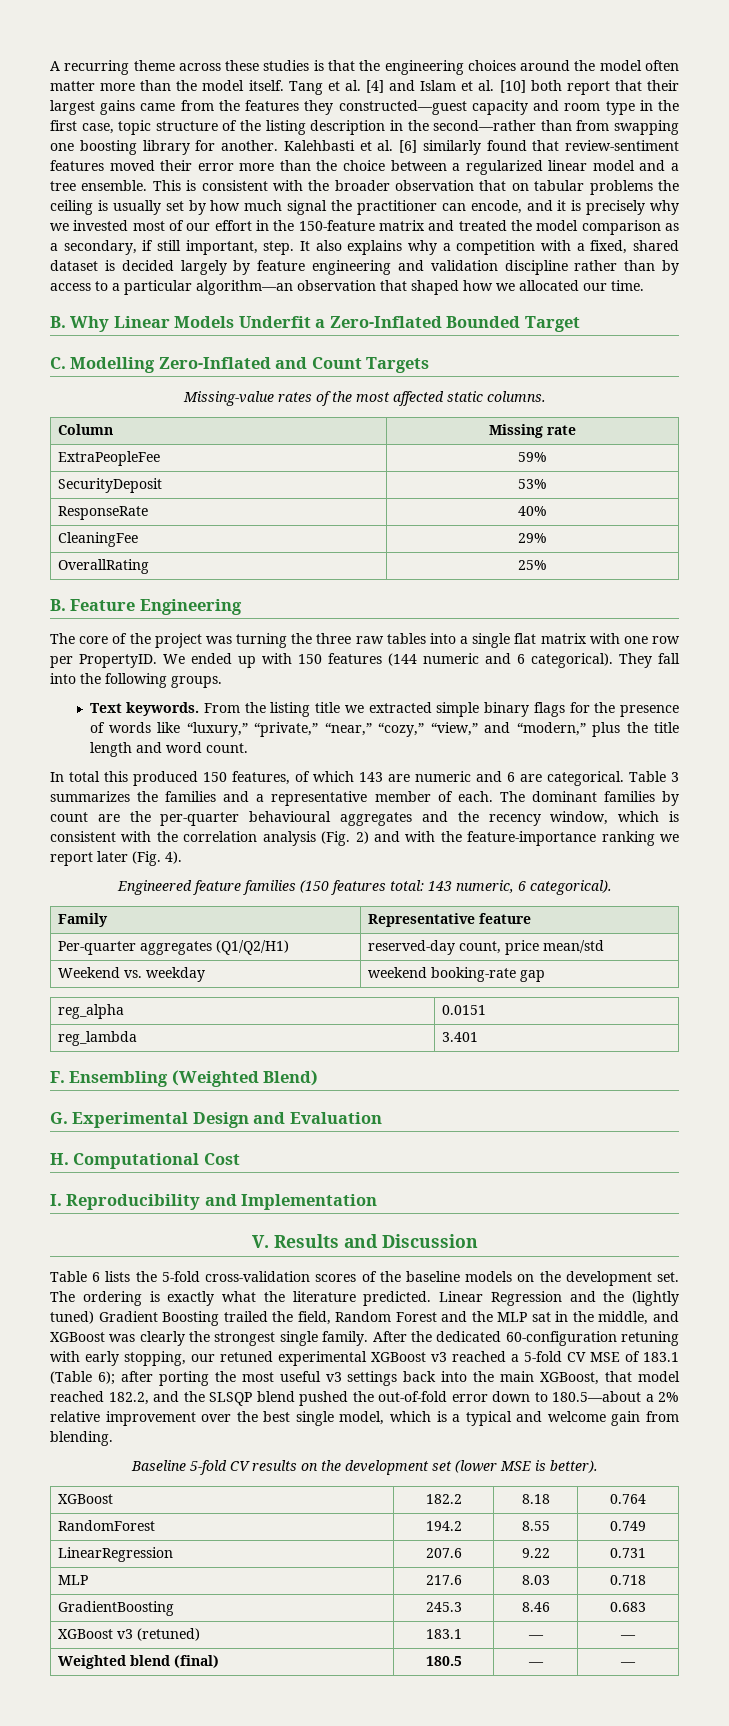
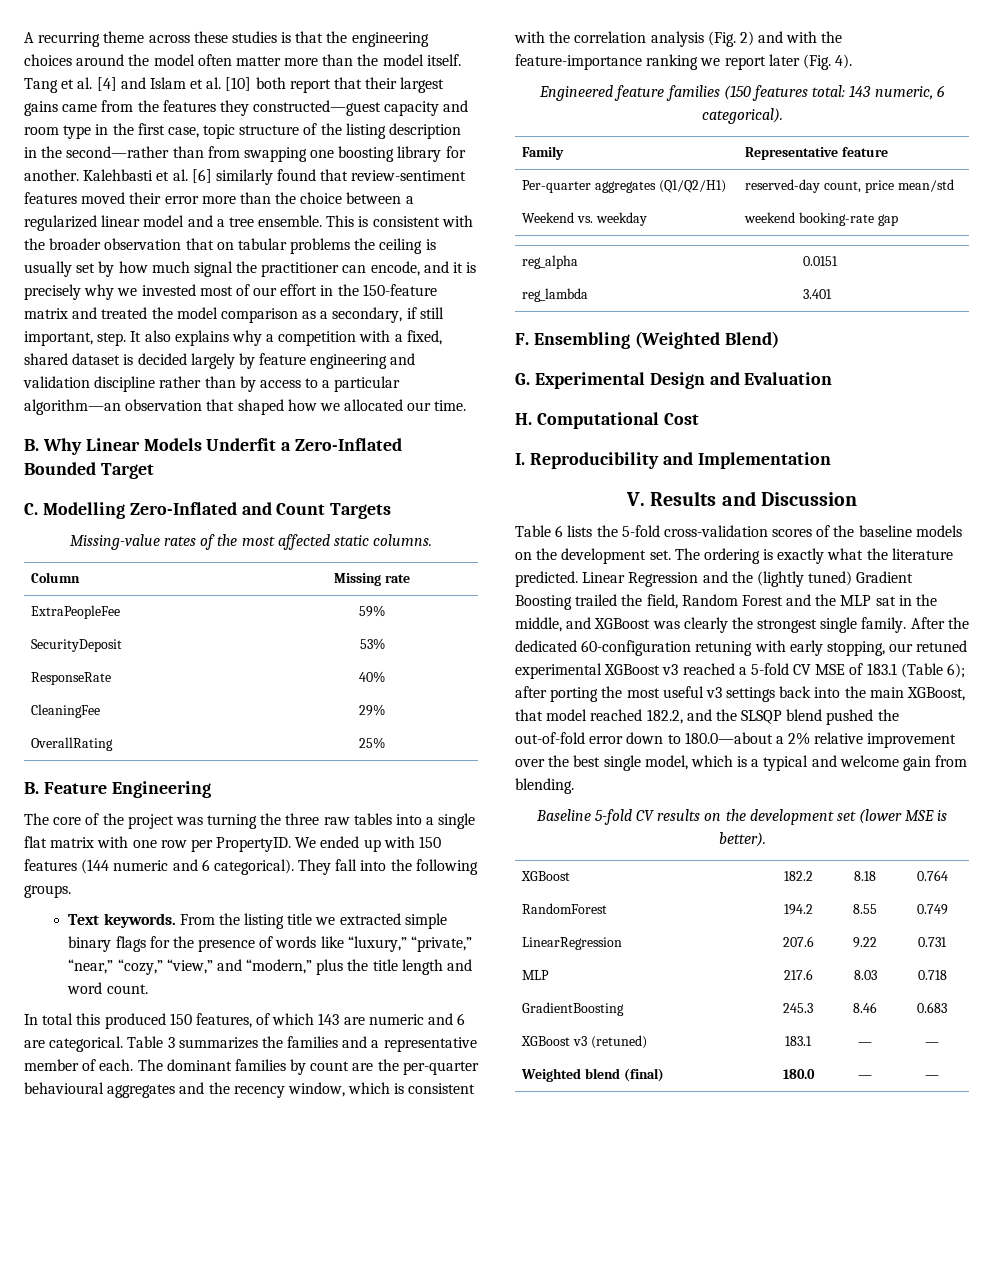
[552,1391,641,1402] 180.5—about -> [684,732,773,744] 180.0—about
[425,1656,462,1666] 180.5 -> [782,1069,815,1079] 180.0

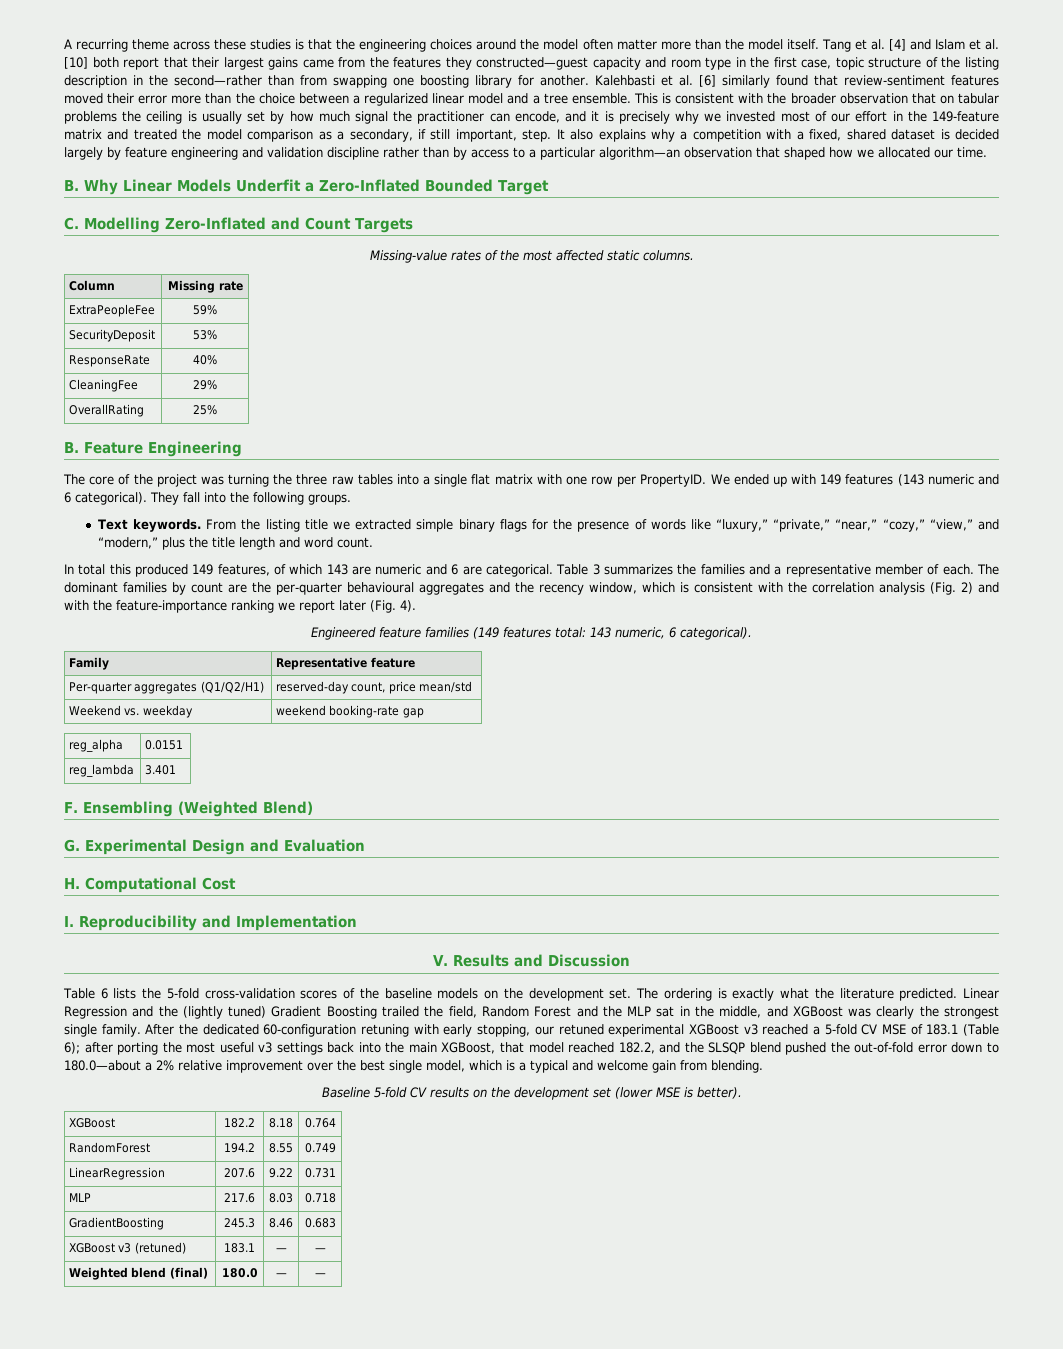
[362,284,437,296] 150-feature -> [931,111,999,122] 149-feature
[419,836,442,848] [24,859,110,874] 150 features (144 -> [820,474,924,486] 149 features (143
[169,1013,192,1025] 150 -> [192,564,214,575] 149
[723,85,751,100] (150 -> [473,627,499,639] (149

